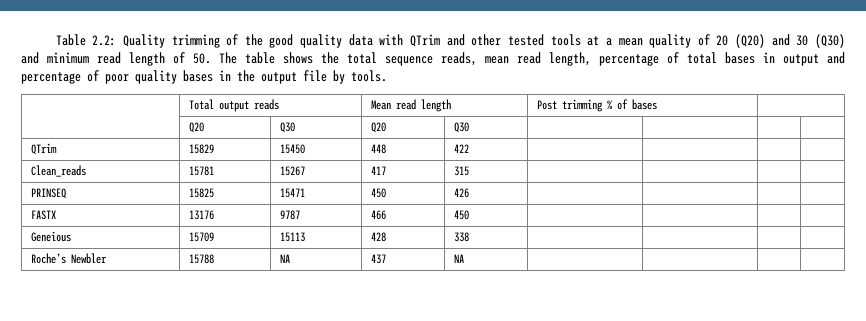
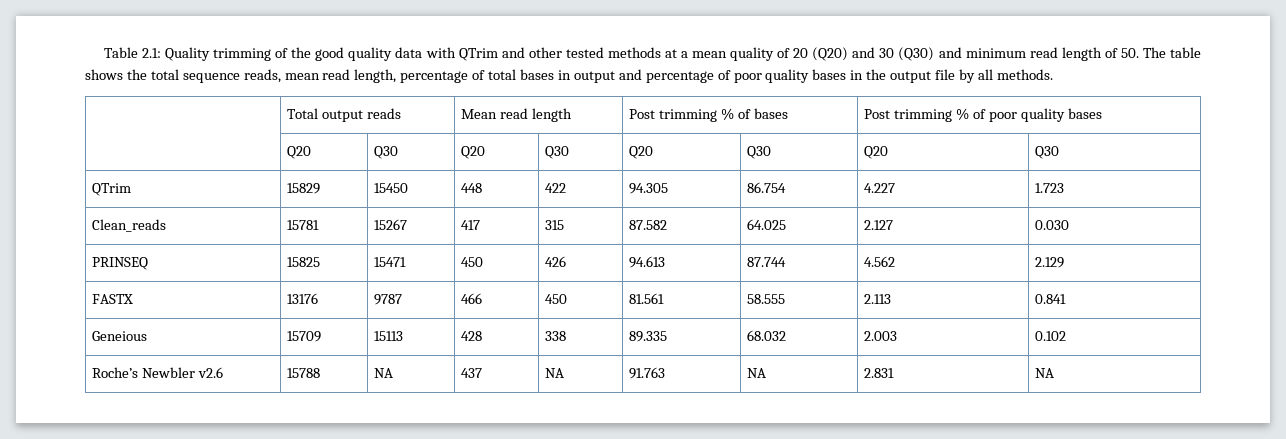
[92,35,117,46] 2.2: -> [141,48,161,58] 2.1:
[550,34,581,46] tools -> [607,47,661,58] methods
[351,70,387,82] tools. -> [977,69,1053,80] all methods.
[188,122,204,133] [279,122,295,133] [370,122,386,133] [453,122,469,133] // | Q20 | Q30 | Q20 | Q30 | | | | -> [864,108,1102,122] [287,146,312,159] [374,146,399,159] [461,146,486,159] [545,146,570,159] [629,146,654,159] [747,146,772,159] [864,146,889,159] [1035,146,1060,159] Post trimming % of poor quality bases // | Q20 | Q30 | Q20 | Q30 | Q20 | Q30 | Q20 | Q30
(469, 148) | | | -> [629,183,669,194] [747,182,787,193] [864,183,896,193] [1035,183,1065,193] 94.305 | 86.754 | 4.227 | 1.723
(469, 171) | | | -> [629,220,668,230] [747,219,787,230] [864,220,894,230] [1035,220,1070,230] 87.582 | 64.025 | 2.127 | 0.030
(469, 193) | | | -> [629,256,666,268] [747,257,787,267] [864,256,896,267] [1035,257,1065,268] 94.613 | 87.744 | 4.562 | 2.129
(469, 215) | | | -> [629,293,665,304] [747,294,786,304] [864,294,892,304] [1035,294,1067,304] 81.561 | 58.555 | 2.113 | 0.841
(469, 237) | | | -> [629,331,668,342] [747,330,787,341] [864,331,898,341] [1035,331,1067,341] 89.335 | 68.032 | 2.003 | 0.102
(107, 258) none -> [198,367,224,378] v2.6
(464, 258) | | | -> [629,367,666,379] [747,368,767,378] [864,368,895,378] [1035,368,1055,378] 91.763 | NA | 2.831 | NA

